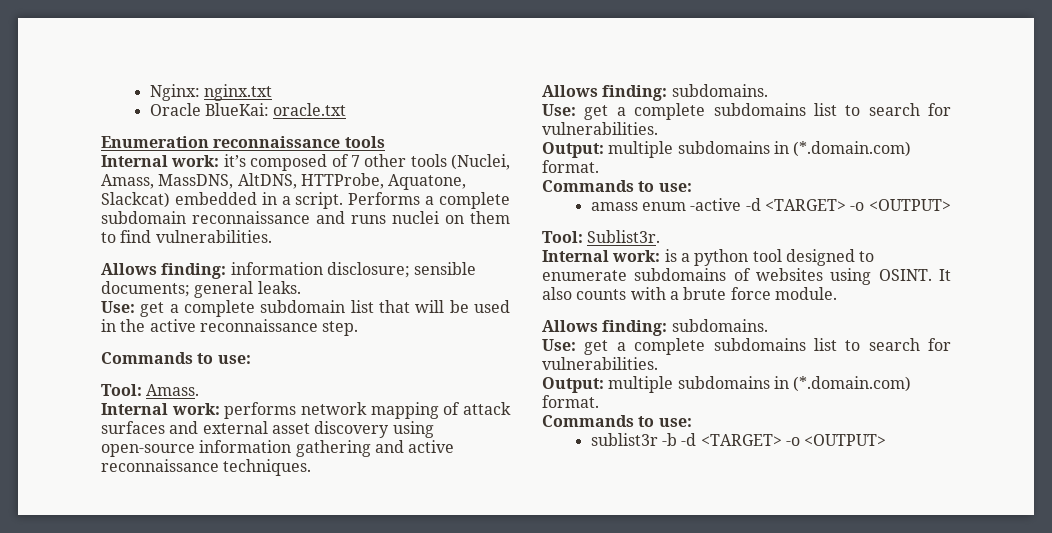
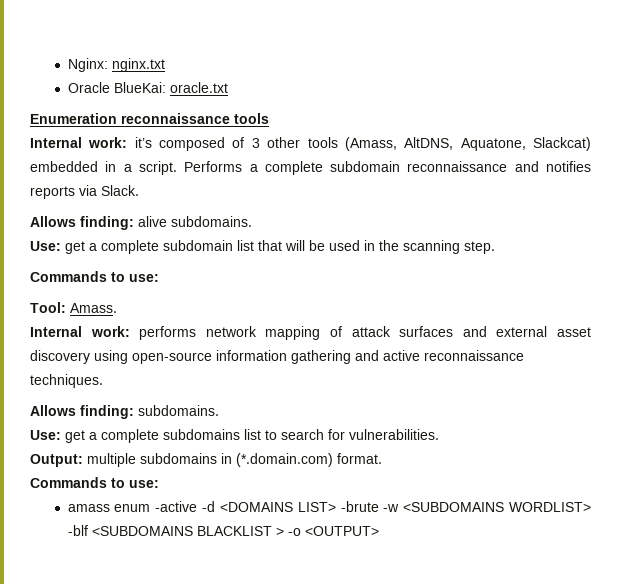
[350,155,360,167] 7 -> [251,138,260,148] 3
[451,154,510,170] [101,173,384,189] (Nuclei, Amass, MassDNS, AltDNS, HTTProbe, -> [344,137,454,151] (Amass, AltDNS,
[351,211,510,224] [101,230,272,243] [101,262,477,279] [101,281,301,298] runs nuclei on them to find vulnerabilities. // Allows finding: information disclosure; sensible documents; general leaks. -> [546,161,591,172] [30,185,139,199] [30,216,252,230] notifies reports via Slack. // Allows finding: alive subdomains.
[149,319,318,332] active reconnaissance -> [403,240,460,254] scanning
[764,199,951,211] [542,230,661,243] [542,249,875,266] [542,268,951,285] [542,287,837,300] [542,319,768,336] [542,338,951,355] [542,357,658,370] [542,376,912,393] [542,395,599,408] [542,415,692,427] [590,433,782,446] <TARGET> -o <OUTPUT> // Tool: Sublist3r. // Internal work: is a python tool designed to enumerate subdomains of websites using OSINT. It also counts with a brute force module. // Allows finding: subdomains. // Use: get a complete subdomains list to search for vulnerabilities. // Output: multiple subdomains in (*.domain.com) format. // Commands to use: // sublist3r -b -d <TARGET> -> [219,501,591,512] [67,525,284,536] <DOMAINS LIST> -brute -w <SUBDOMAINS WORDLIST> -blf <SUBDOMAINS BLACKLIST >

